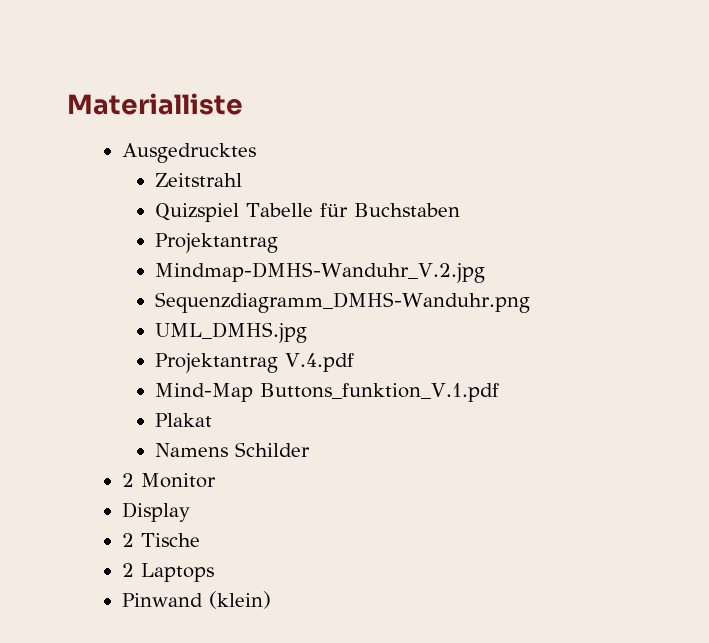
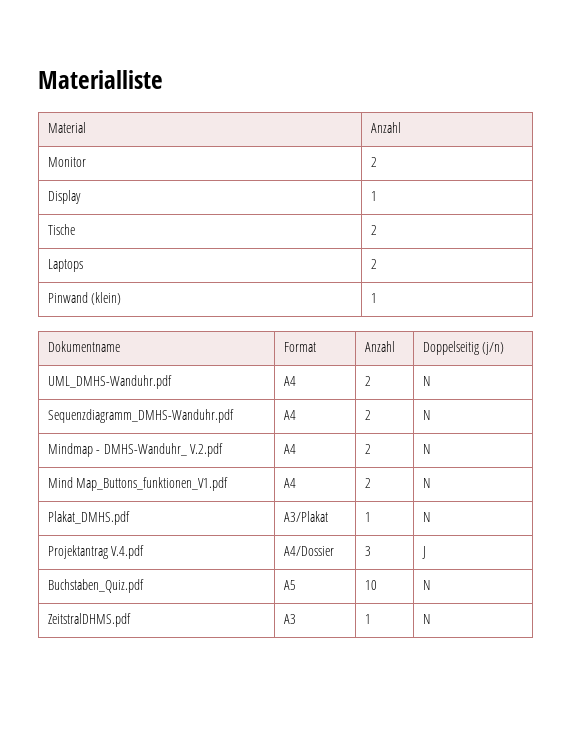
[122,143,257,163] [155,173,243,187] [155,203,461,222] [155,233,279,253] [155,262,486,283] [155,292,531,313] [155,322,308,343] [155,353,355,373] [155,383,500,402] [155,413,213,427] [155,442,311,457] [122,473,217,488] [122,502,191,522] [122,533,201,547] [122,563,215,582] [122,591,272,609] // Ausgedrucktes // Zeitstrahl // Quizspiel Tabelle für Buchstaben // Projektantrag // Mindmap-DMHS-Wanduhr_V.2.jpg // Sequenzdiagramm_DMHS-Wanduhr.png // UML_DMHS.jpg // Projektantrag V.4.pdf // Mind-Map Buttons_funktion_V.1.pdf // Plakat // Namens Schilder // 2 Monitor // Display // 2 Tische // 2 Laptops // Pinwand (klein) -> [47,122,86,133] [370,122,401,133] [47,157,86,167] [370,157,377,167] [47,190,81,204] [370,191,377,201] [47,224,75,235] [370,225,377,235] [47,259,83,272] [370,259,377,269] [47,292,122,305] [370,293,377,303] [47,341,120,352] [283,342,316,352] [364,341,395,352] [422,341,505,355] [47,375,172,389] [283,376,296,386] [364,376,371,386] [422,376,430,386] [47,409,234,423] [283,410,296,420] [364,410,371,420] [422,410,430,420] [47,443,224,457] [283,444,296,454] [364,444,371,454] [422,444,430,454] [47,477,229,491] [283,478,296,488] [364,478,371,488] [422,478,430,488] [47,511,130,525] [283,511,328,522] [364,512,371,522] [422,512,430,522] [47,545,145,559] [283,546,334,556] [364,546,371,556] [421,546,426,559] [47,579,144,593] [283,580,296,590] [364,580,377,590] [422,580,430,590] [47,613,131,627] [283,614,296,624] [364,614,371,624] [422,614,430,624] // Material | Anzahl // Monitor | 2 // Display | 1 // Tische | 2 // Laptops | 2 // Pinwand (klein) | 1 // Dokumentname | Format | Anzahl | Doppelseitig (j/n) // UML_DMHS-Wanduhr.pdf | A4 | 2 | N // Sequenzdiagramm_DMHS-Wanduhr.pdf | A4 | 2 | N // Mindmap - DMHS-Wanduhr_ V.2.pdf | A4 | 2 | N // Mind Map_Buttons_funktionen_V1.pdf | A4 | 2 | N // Plakat_DMHS.pdf | A3/Plakat | 1 | N // Projektantrag V.4.pdf | A4/Dossier | 3 | J // Buchstaben_Quiz.pdf | A5 | 10 | N // ZeitstralDHMS.pdf | A3 | 1 | N

